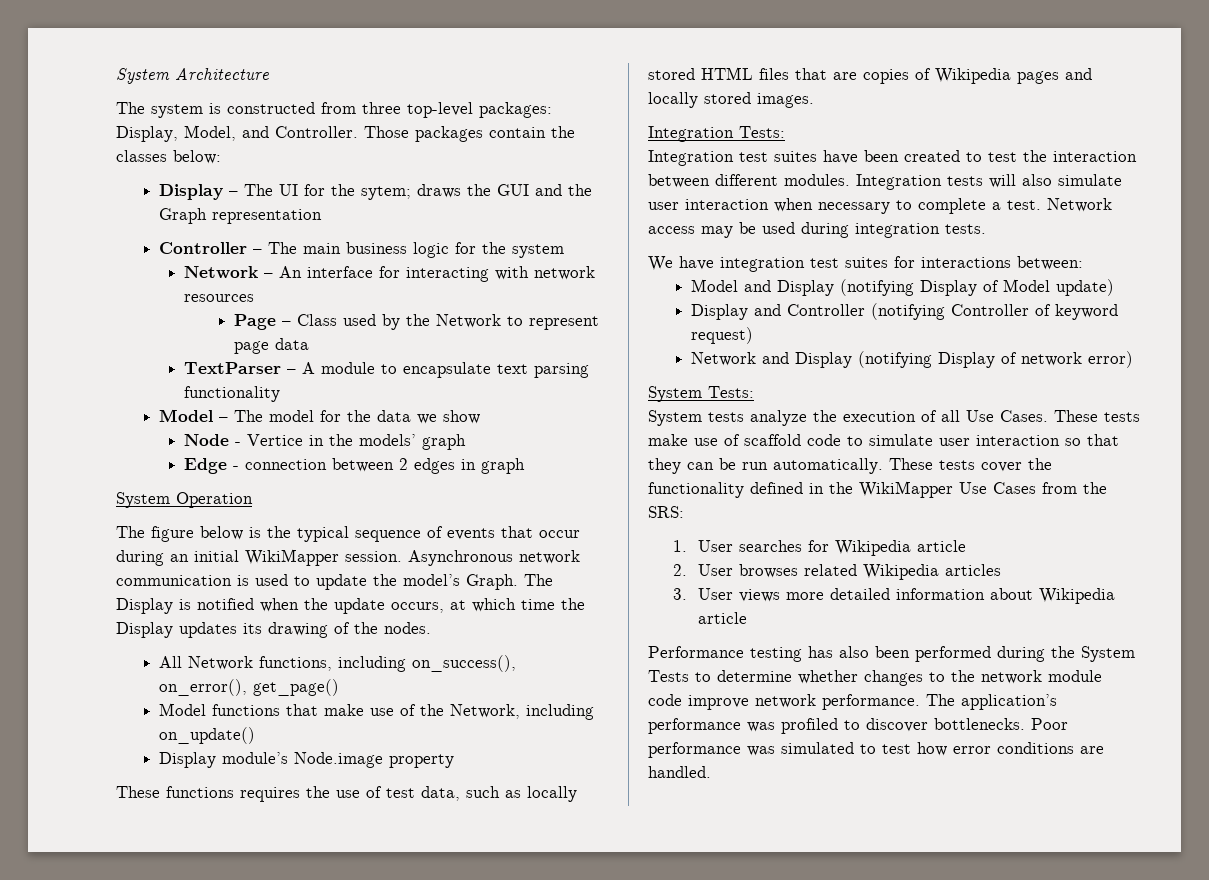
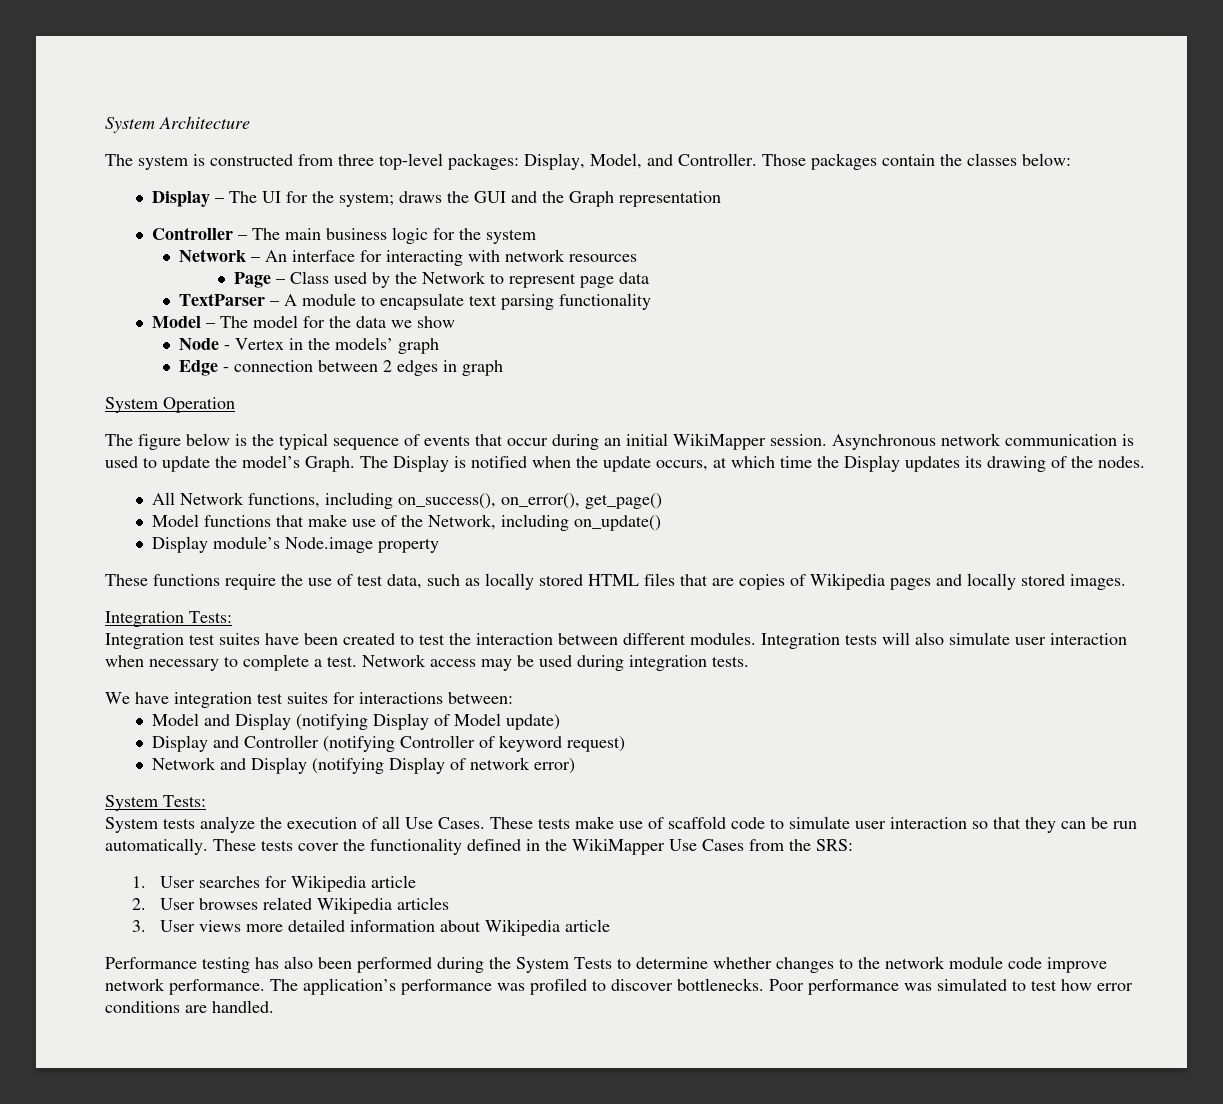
[361,186,412,200] sytem; -> [339,192,395,207] system;
[247,434,304,446] Vertice -> [235,338,285,350] Vertex
[240,787,300,802] requires -> [225,574,276,590] require

